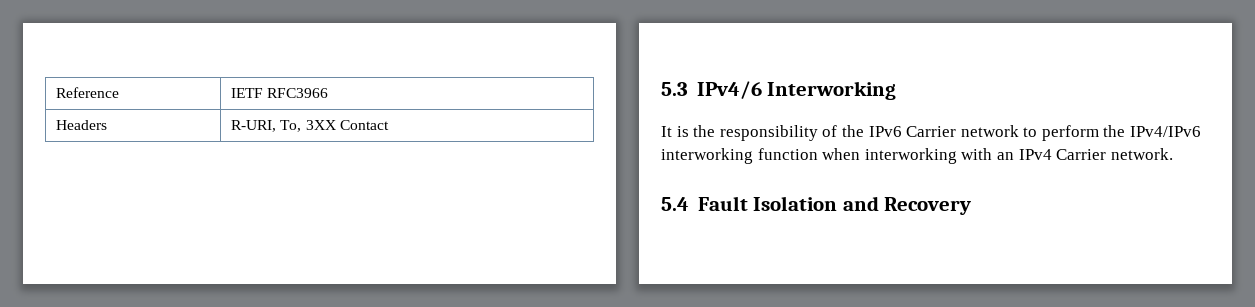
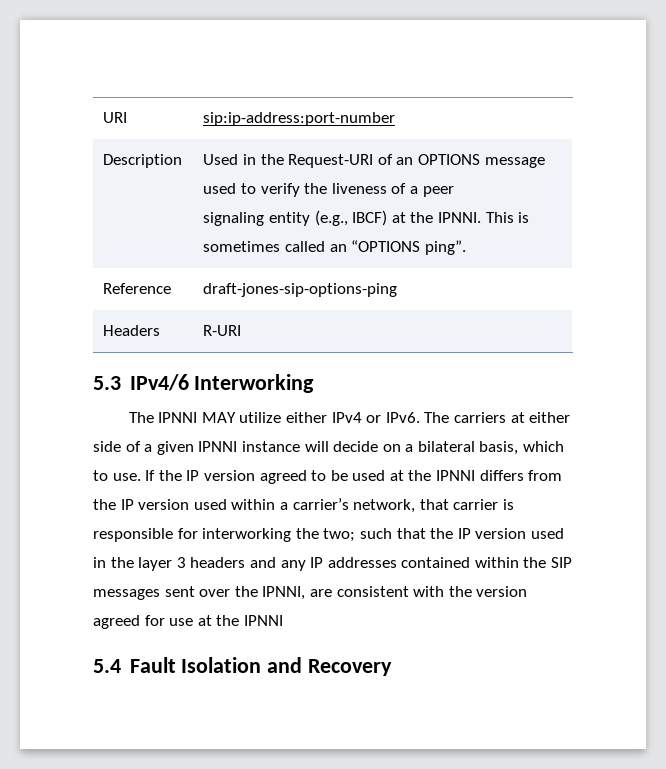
(56, 92) none -> [103,112,128,123] [203,112,396,126] [103,154,183,168] [203,154,545,168] [203,183,454,197] [203,210,530,226] [203,240,466,255] URI | sip:ip-address:port-number // Description | Used in the Request-URI of an OPTIONS message used to verify the liveness of a peer // signaling entity (e.g., IBCF) at the IPNNI. This is sometimes called an “OPTIONS ping”. //
[231,88,329,98] IETF RFC3966 -> [203,283,398,297] draft-jones-sip-options-ping
[231,120,389,132] R-URI, To, 3XX Contact -> [203,325,242,336] R-URI
[661,125,1202,141] [661,148,1173,164] It is the responsibility of the IPv6 Carrier network to perform the IPv4/IPv6 interworking function when interworking with an IPv4 Carrier network. -> [128,412,571,423] [93,441,565,455] [93,470,563,484] [93,498,514,513] [93,528,564,542] [93,557,573,571] [93,586,528,600] [93,615,283,629] The IPNNI MAY utilize either IPv4 or IPv6. The carriers at either side of a given IPNNI instance will decide on a bilateral basis, which to use. If the IP version agreed to be used at the IPNNI differs from the IP version used within a carrier’s network, that carrier is responsible for interworking the two; such that the IP version used in the layer 3 headers and any IP addresses contained within the SIP messages sent over the IPNNI, are consistent with the version agreed for use at the IPNNI

